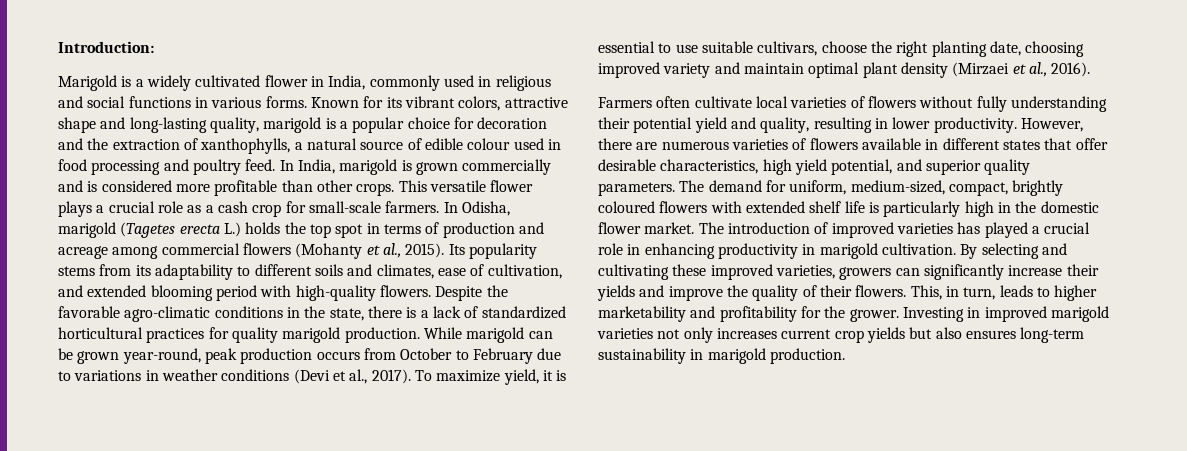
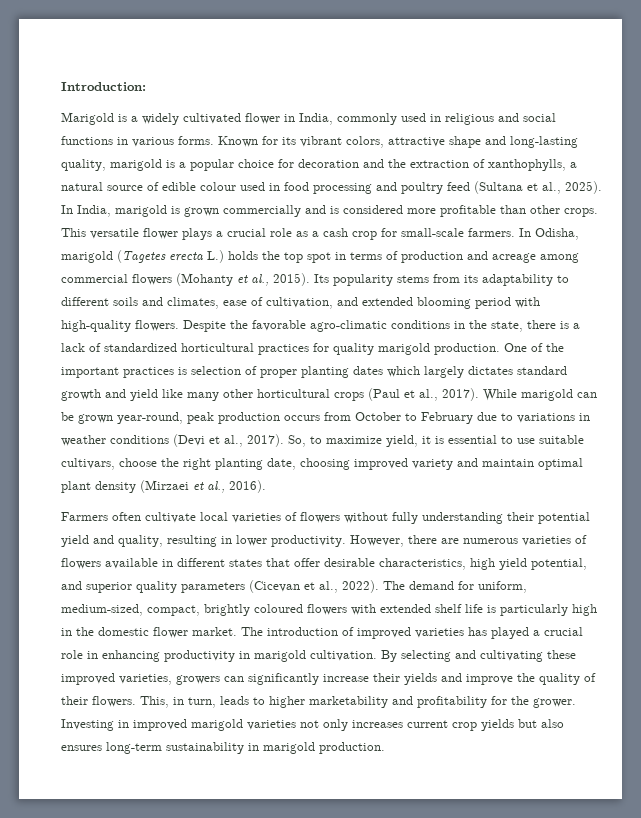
[245,159,276,171] feed. -> [447,181,602,194] feed (Sultana et al., 2025).
(420, 335) none -> [504,343,564,352] [61,366,567,378] [61,388,479,401] One of the important practices is selection of proper planting dates which largely dictates standard growth and yield like many other horticultural crops (Paul et al., 2017).
[414,370,432,381] To -> [288,435,322,447] So, to
[598,182,675,196] parameters. -> [181,580,379,593] parameters (Cicevan et al., 2022).

